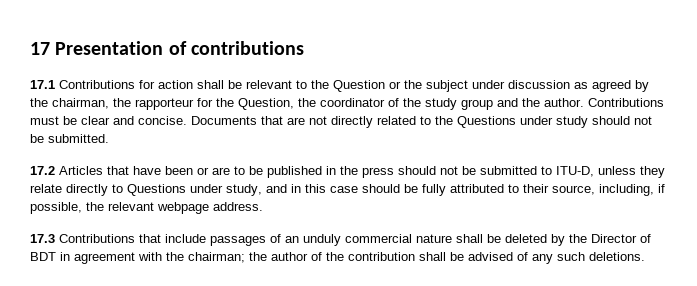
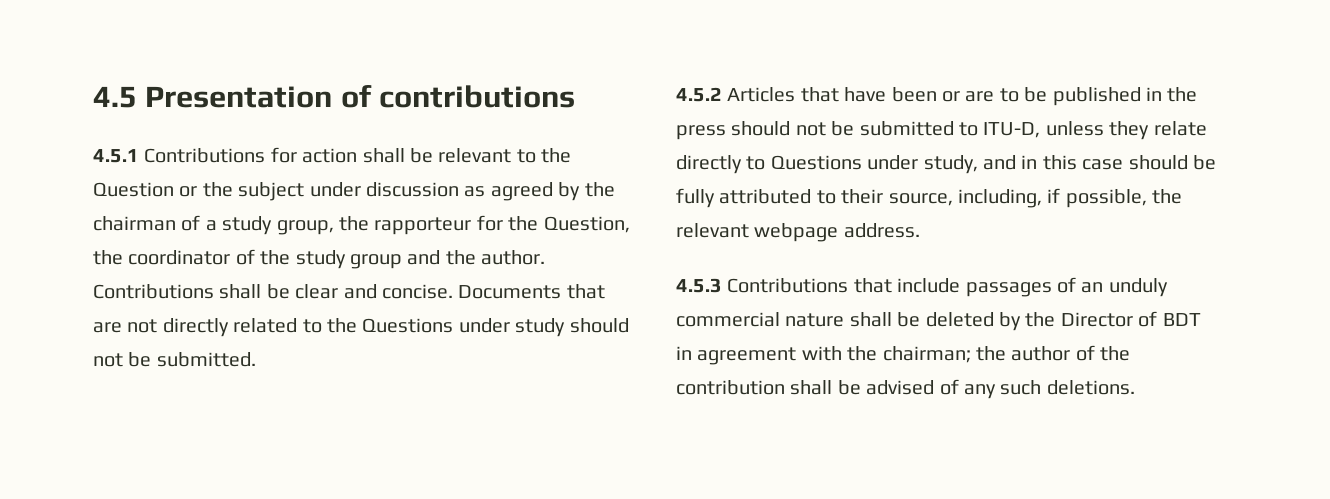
[30,42,50,55] 17 -> [93,86,137,108] 4.5
[30,80,55,89] 17.1 -> [93,149,139,163] 4.5.1
[52,98,109,109] chairman, -> [93,215,334,235] chairman of a study group,
[30,116,59,125] must -> [219,284,262,299] shall
[30,166,55,175] 17.2 -> [676,87,722,102] 4.5.2
[30,234,55,243] 17.3 -> [676,278,722,293] 4.5.3

